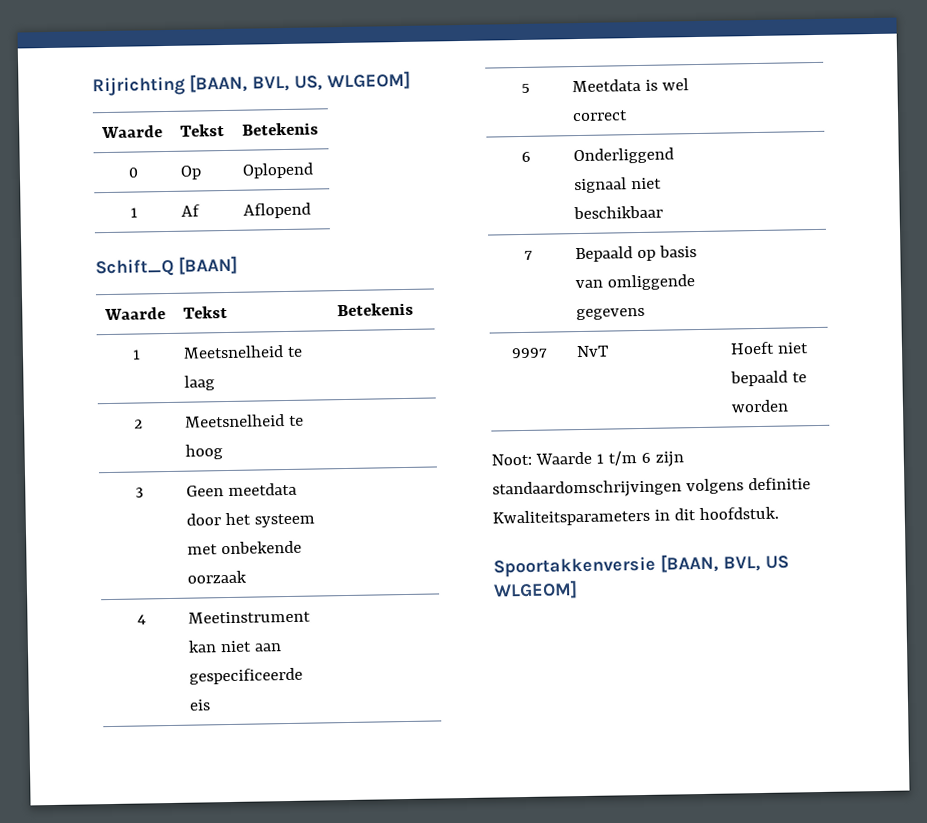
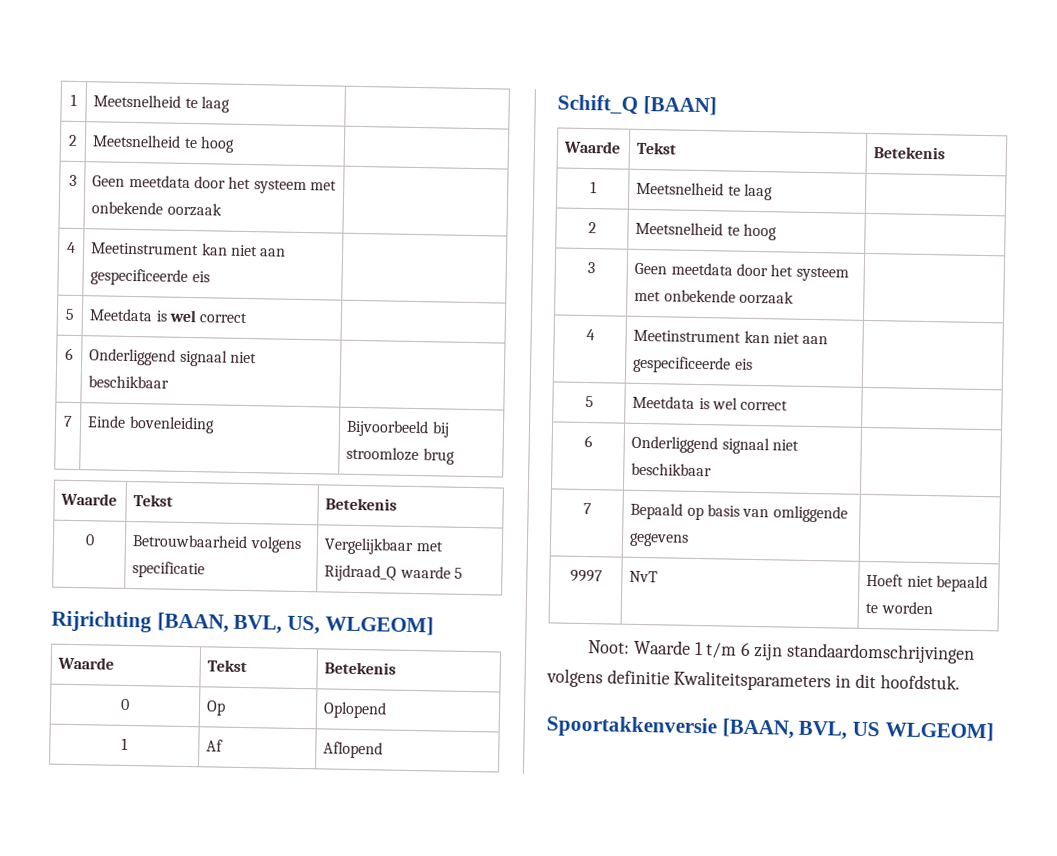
(92, 86) none -> [70,93,77,106] [93,94,231,113] [68,134,78,146] [92,134,236,153] [68,174,77,186] [92,174,338,195] [91,201,222,217] [67,241,76,253] [91,242,287,257] [90,268,210,286] [65,308,75,320] [89,308,248,324] [65,347,74,360] [89,348,258,367] [88,375,170,389] [63,415,73,427] [87,415,215,434] [346,419,450,438] [346,446,455,465] [60,492,118,506] [133,494,174,507] [325,497,398,511] [84,534,95,546] [132,534,302,554] [132,561,206,579] [324,537,443,555] [324,564,464,582] 1 | Meetsnelheid te laag | // 2 | Meetsnelheid te hoog | // 3 | Geen meetdata door het systeem met onbekende oorzaak | // 4 | Meetinstrument kan niet aan gespecificeerde eis | // 5 | Meetdata is wel correct | // 6 | Onderliggend signaal niet beschikbaar | // 7 | Einde bovenleiding | Bijvoorbeeld bij stroomloze brug // Waarde | Tekst | Betekenis // 0 | Betrouwbaarheid volgens specificatie | Vergelijkbaar met Rijdraad_Q waarde 5 //

